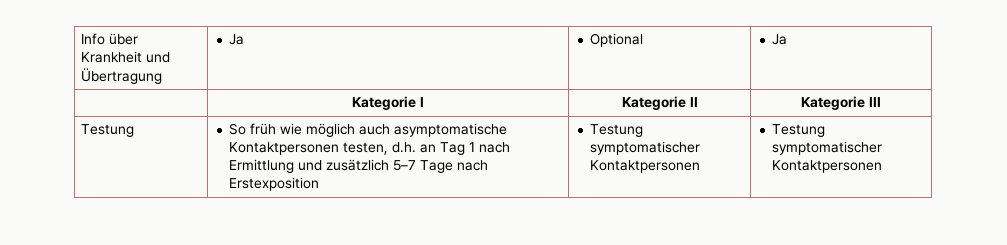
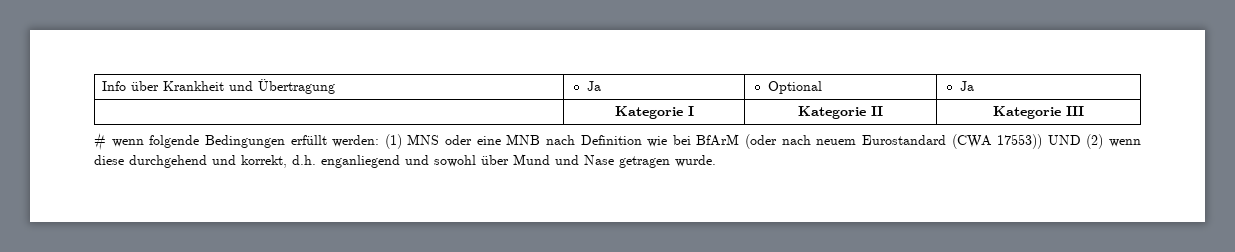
[80,124,134,137] [229,123,508,137] [229,142,511,155] [229,159,489,173] [229,177,320,191] [590,124,644,137] [590,141,701,155] [590,160,701,173] [772,124,826,137] [772,141,883,155] [772,160,883,173] // Testung | So früh wie möglich auch asymptomatische Kontaktpersonen testen, d.h. an Tag 1 nach Ermittlung und zusätzlich 5–7 Tage nach Erstexposition | Testung symptomatischer Kontaktpersonen | Testung symptomatischer Kontaktpersonen -> [94,133,1141,151] [94,154,716,168] // # wenn folgende Bedingungen erfüllt werden: (1) MNS oder eine MNB nach Definition wie bei BfArM (oder nach neuem Eurostandard (CWA 17553)) UND (2) wenn diese durchgehend und korrekt, d.h. enganliegend und sowohl über Mund und Nase getragen wurde.

